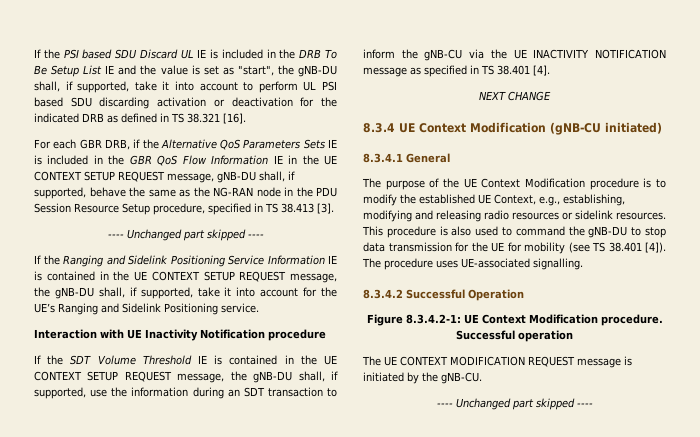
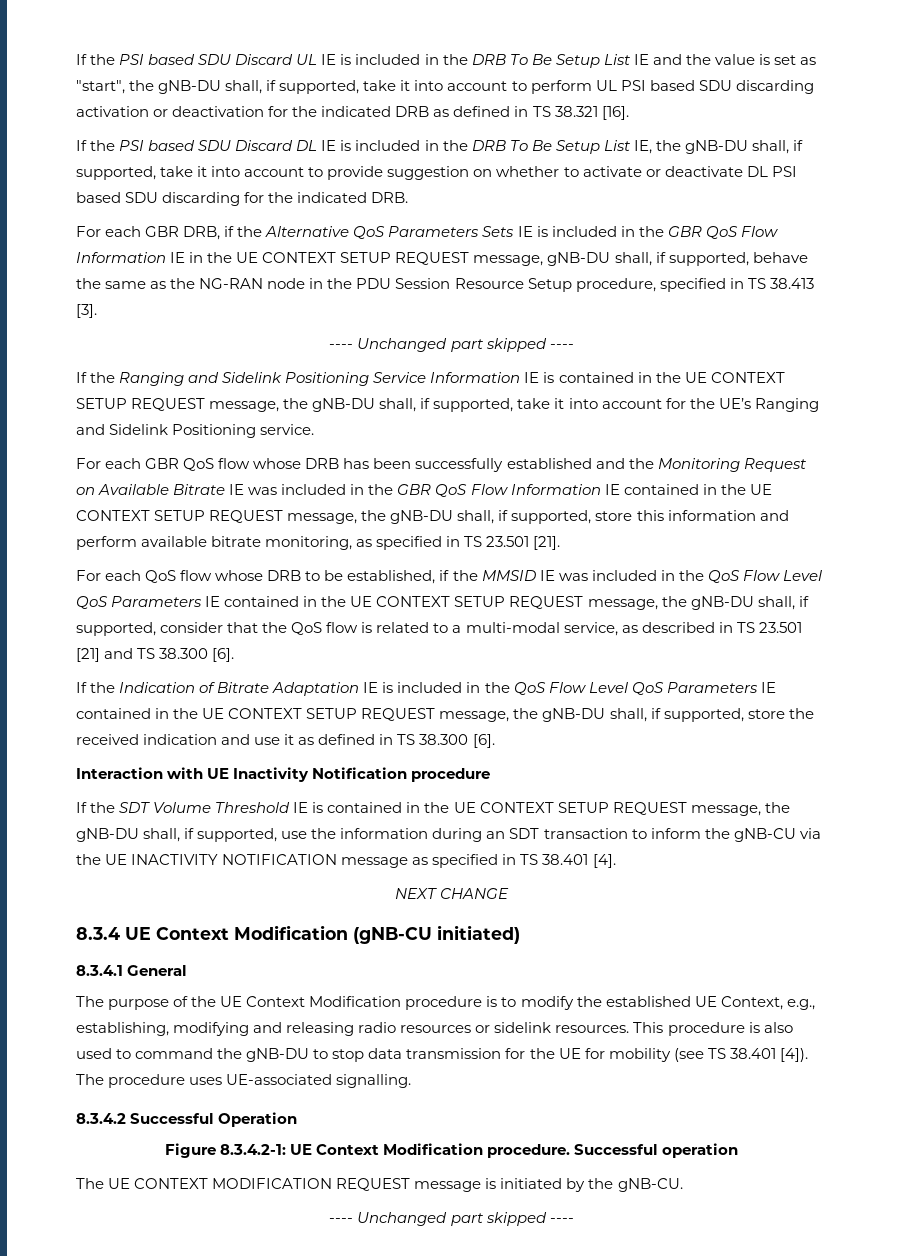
(246, 118) none -> [76,140,804,154] [76,166,797,180] [76,192,409,206] // If the PSI based SDU Discard DL IE is included in the DRB To Be Setup List IE, the gNB-DU shall, if supported, take it into account to provide suggestion on whether to activate or deactivate DL PSI based SDU discarding for the indicated DRB.
(259, 308) none -> [76,458,806,472] [76,484,772,497] [76,510,789,524] [76,536,561,550] [76,570,822,584] [76,596,809,610] [76,622,802,636] [76,648,235,662] [76,682,776,696] [76,708,814,722] [76,734,495,748] // For each GBR QoS flow whose DRB has been successfully established and the Monitoring Request on Available Bitrate IE was included in the GBR QoS Flow Information IE contained in the UE CONTEXT SETUP REQUEST message, the gNB-DU shall, if supported, store this information and perform available bitrate monitoring, as specified in TS 23.501 [21]. // For each QoS flow whose DRB to be established, if the MMSID IE was included in the QoS Flow Level QoS Parameters IE contained in the UE CONTEXT SETUP REQUEST message, the gNB-DU shall, if supported, consider that the QoS flow is related to a multi-modal service, as described in TS 23.501 [21] and TS 38.300 [6]. // If the Indication of Bitrate Adaptation IE is included in the QoS Flow Level QoS Parameters IE contained in the UE CONTEXT SETUP REQUEST message, the gNB-DU shall, if supported, store the received indication and use it as defined in TS 38.300 [6].

